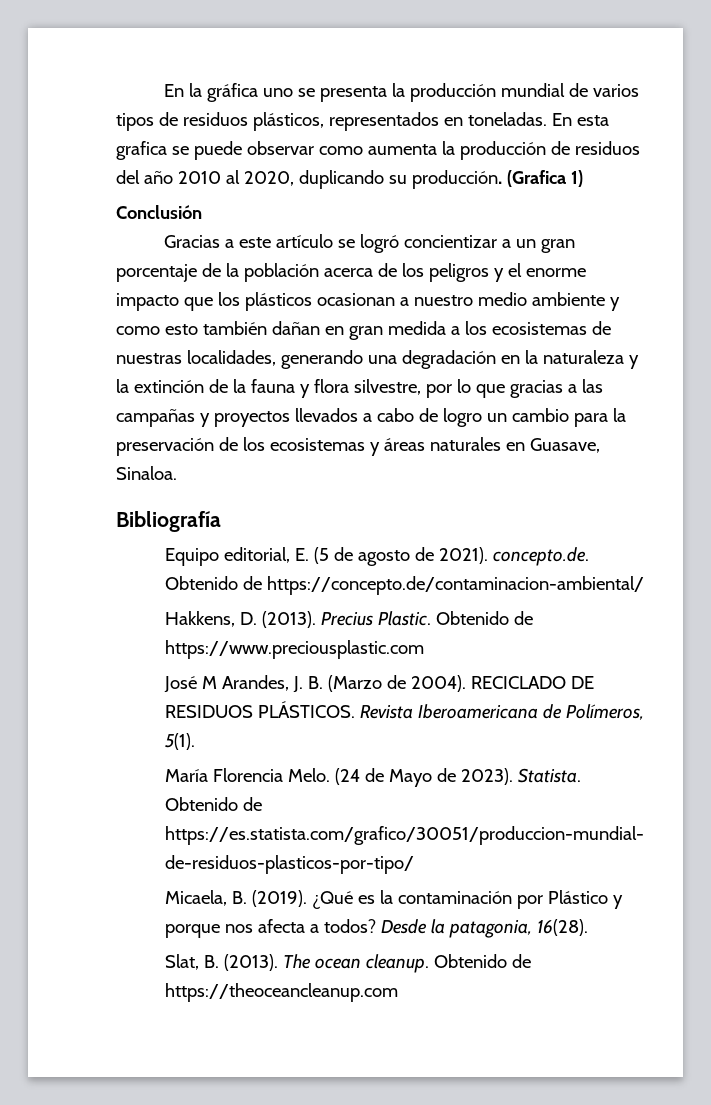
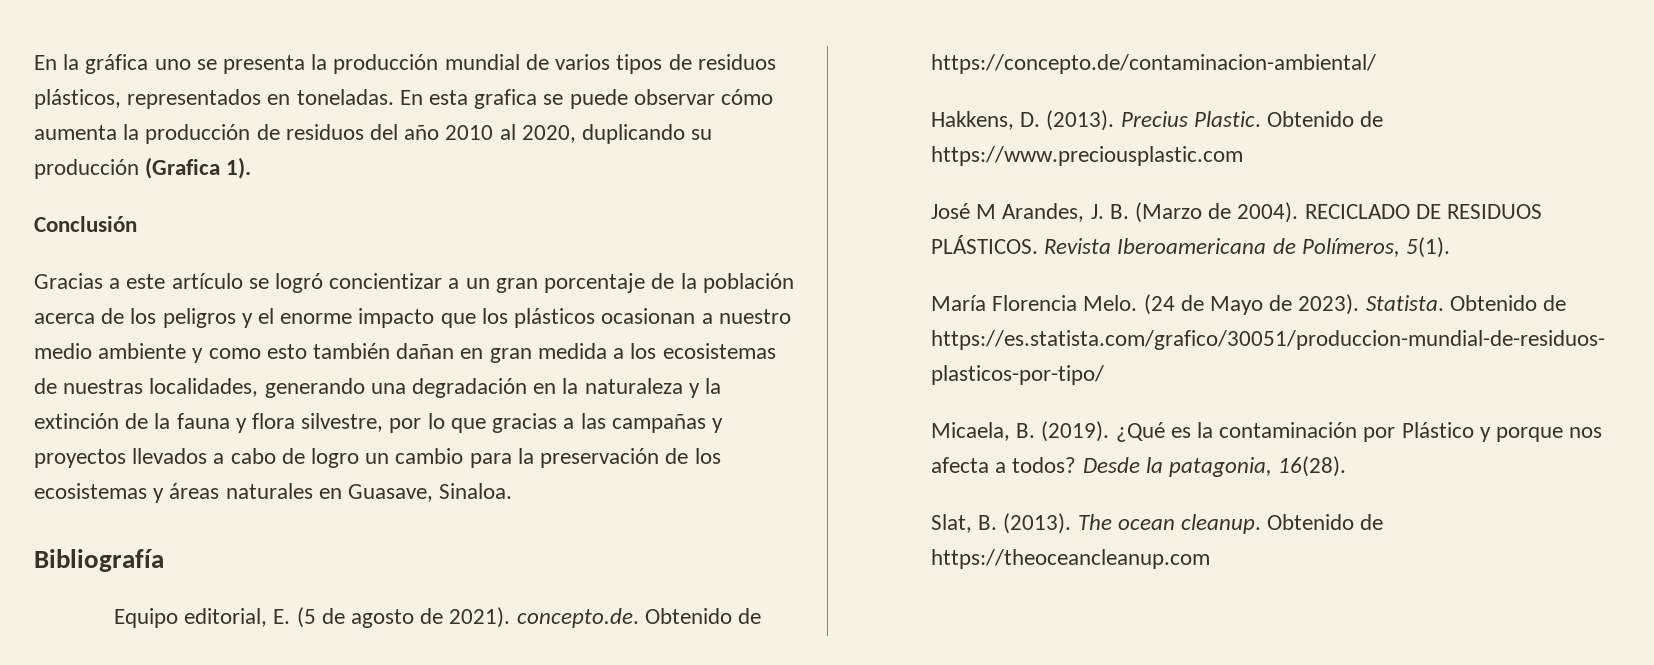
[318,146,363,155] como -> [721,89,774,105] cómo
[411,170,583,189] producción. (Grafica 1) -> [34,157,252,179] producción (Grafica 1).

